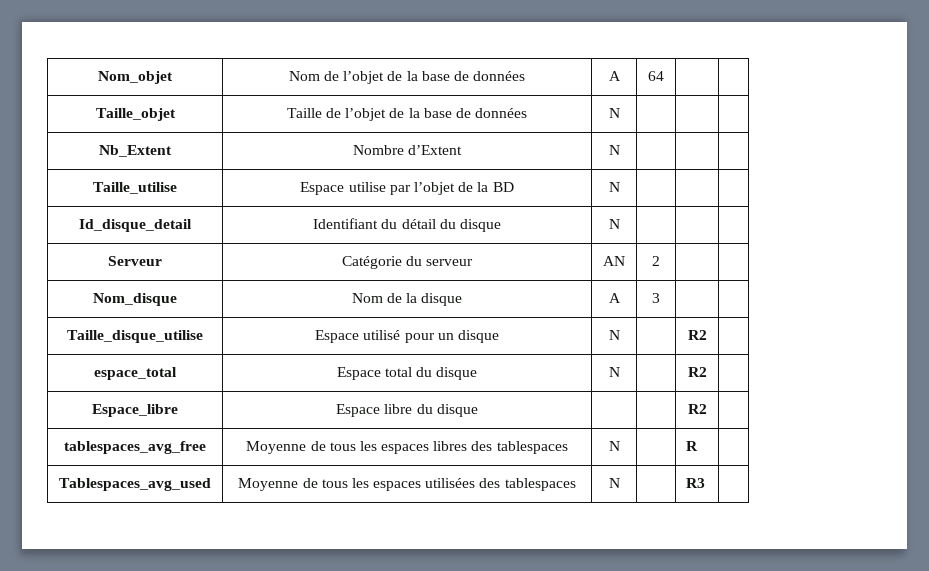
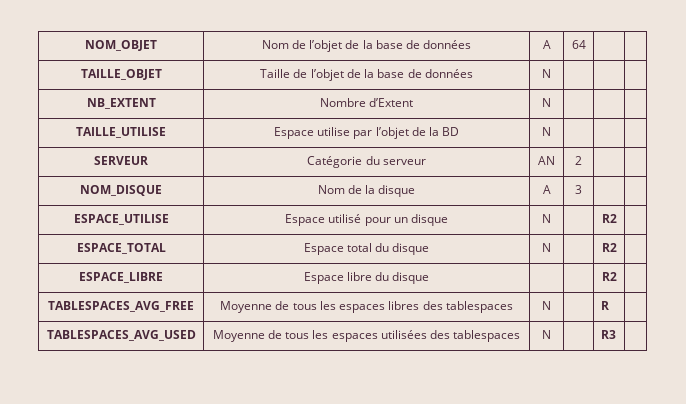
[98,71,173,84] Nom_objet -> [85,40,157,51] NOM_OBJET
[95,108,176,121] Taille_objet -> [80,69,162,80] TAILLE_OBJET
[99,145,172,157] Nb_Extent -> [86,98,156,109] NB_EXTENT
[93,182,177,194] Taille_utilise -> [76,127,166,138] TAILLE_UTILISE
[79,219,192,232] [313,218,501,232] [608,219,620,229] [108,256,162,266] Id_disque_detail | Identifiant du détail du disque | N | | | // Serveur -> [94,156,148,165] SERVEUR
[93,293,177,306] Nom_disque -> [80,185,162,196] NOM_DISQUE
[67,330,203,343] Taille_disque_utilise -> [73,214,169,225] ESPACE_UTILISE
[94,367,177,380] espace_total -> [76,243,166,254] ESPACE_TOTAL
[92,404,178,417] Espace_libre -> [79,272,163,283] ESPACE_LIBRE
[64,441,206,454] tablespaces_avg_free -> [48,301,194,312] TABLESPACES_AVG_FREE
[59,478,211,491] Tablespaces_avg_used -> [46,330,196,341] TABLESPACES_AVG_USED

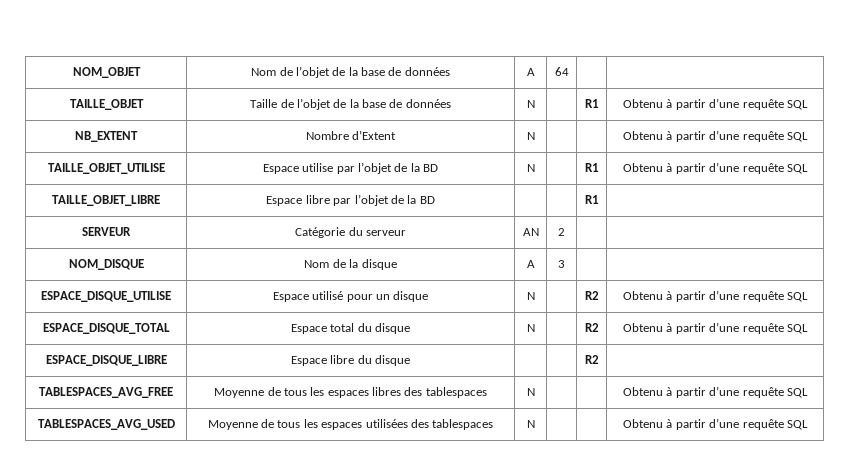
[86,98,156,109] [319,98,414,107] [542,98,551,107] [76,127,166,138] | // NB_EXTENT | Nombre d’Extent | N | | | // TAILLE_UTILISE -> [584,99,599,108] [623,98,808,110] [75,131,138,142] [305,130,397,140] [526,132,535,140] [623,130,808,142] [47,163,165,174] R1 | Obtenu à partir d’une requête SQL // NB_EXTENT | Nombre d’Extent | N | | | Obtenu à partir d’une requête SQL // TAILLE_OBJET_UTILISE
(551, 131) none -> [584,163,599,172] [623,162,808,174] [52,195,160,206] [266,194,435,206] [584,195,599,204] R1 | Obtenu à partir d’une requête SQL // TAILLE_OBJET_LIBRE | Espace libre par l’objet de la BD | | | R1
[73,214,169,225] ESPACE_UTILISE -> [41,291,171,302] ESPACE_DISQUE_UTILISE
[76,243,166,254] // ESPACE_TOTAL -> [623,290,808,302] [42,323,170,334] Obtenu à partir d’une requête SQL // ESPACE_DISQUE_TOTAL
[79,272,163,283] // ESPACE_LIBRE -> [623,322,808,334] [45,355,167,366] Obtenu à partir d’une requête SQL // ESPACE_DISQUE_LIBRE
[600,301,609,310] R | -> [623,386,808,398] | Obtenu à partir d’une requête SQL
[600,330,616,339] R3 | -> [623,418,808,430] | Obtenu à partir d’une requête SQL

